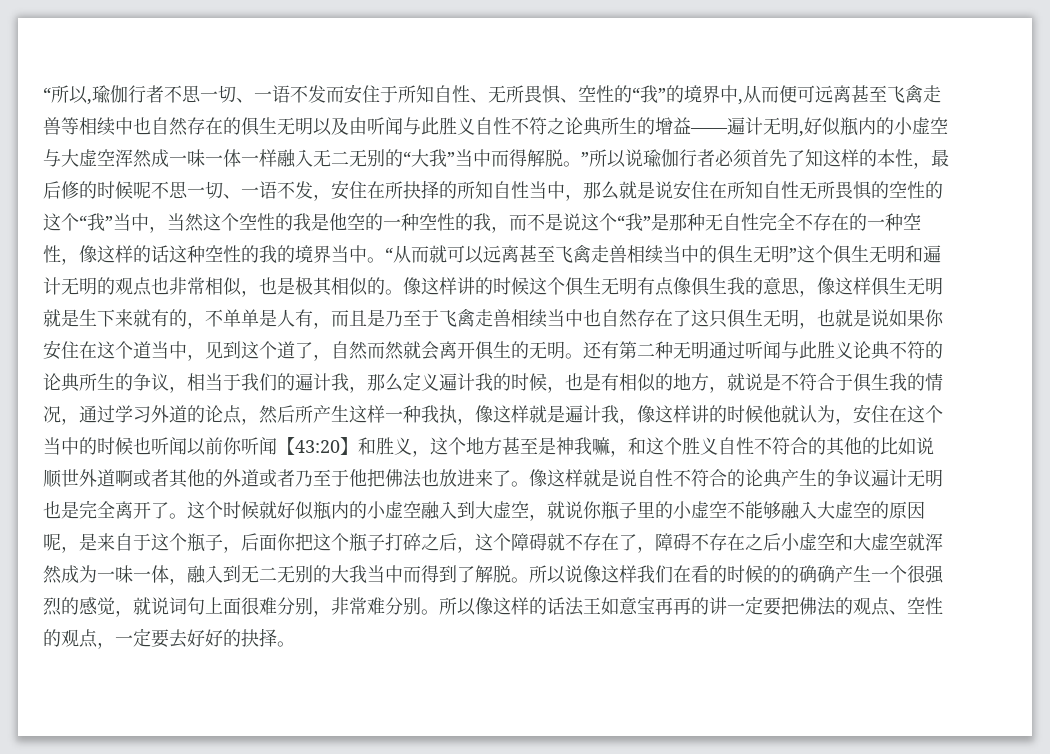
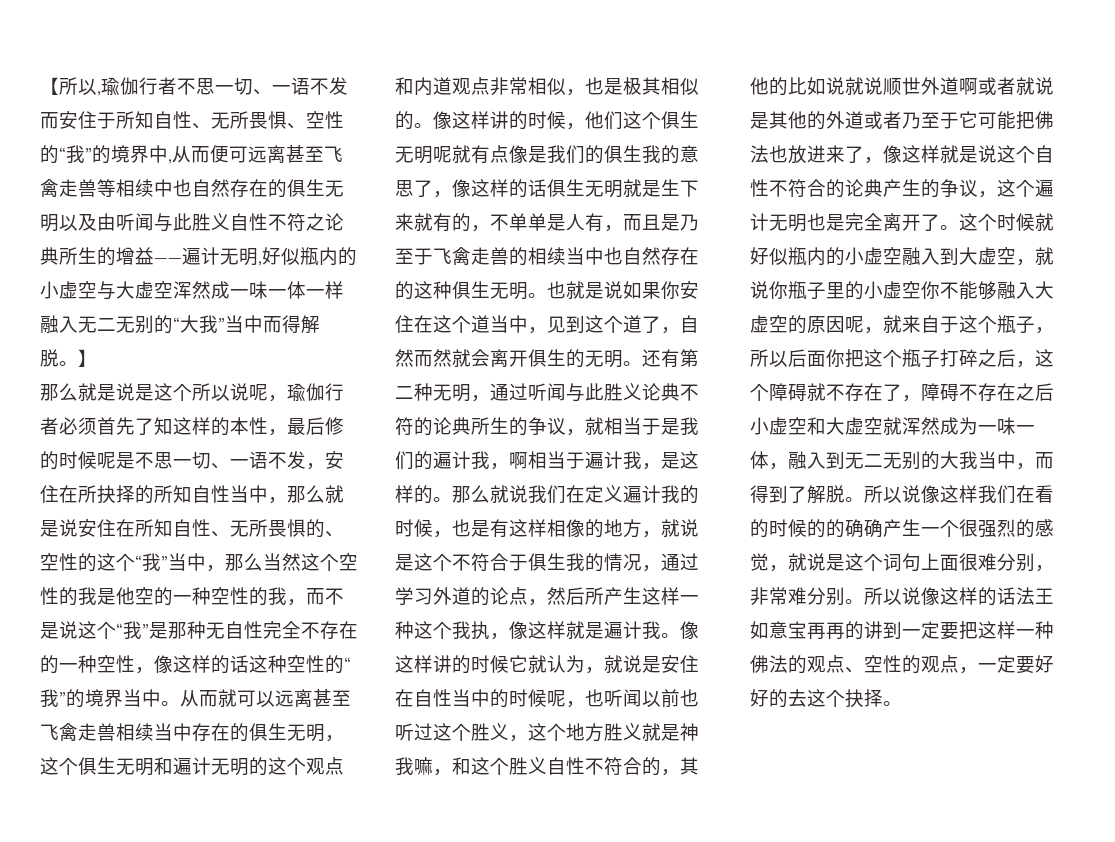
[43,87,51,101] “ -> [40,77,59,95] 【
[581,149,643,168] ”所以说 -> [78,349,97,367] [40,383,287,402] 】 // 那么就是说是这个所以说呢，
(151, 190) none -> [116,452,135,469] 是
(799, 190) none -> [211,531,230,537] 、
(889, 190) none -> [325,531,344,537] 、
(167, 229) none -> [225,553,263,571] 那么
[259,245,277,263] 我 -> [344,657,351,671] [40,689,66,707] “我”
[385,247,393,261] “ -> (180, 703) none
[699,245,797,264] 的俱生无明” -> [192,723,344,742] 存在的俱生无明，
[115,277,169,296] 观点也 -> [268,757,344,775] [395,77,490,96] 这个观点和内道观点
[529,277,691,296] 这个俱生无明有点像 -> [566,111,699,130] [395,145,604,164] ，他们这个俱生无明呢就有点像是我们的
[799,277,871,297] ，像这样 -> [414,179,547,198] 了，像这样的话
(511, 318) none -> [509,247,528,266] 的
[673,309,817,329] 了这只俱生无明， -> [395,281,547,300] 的这种俱生无明。
(709, 350) none -> [471,395,490,402] ，
[187,373,241,391] 相当于 -> [585,417,680,435] 就相当于是
[367,373,403,392] 那么 -> [509,451,699,470] [395,485,585,504] 啊相当于遍计我，是这样的。那么就说我们在
[619,373,656,392] 相似 -> [509,519,585,537] 这样相像
(781, 382) none -> [414,553,452,571] 这个
(421, 414) none -> [414,621,452,639] 这个
[619,405,781,425] ，像这样讲的时候他 -> [661,621,699,639] [395,655,528,674] 。像这样讲的时候它
[853,404,943,424] 安住在这个 -> [604,655,699,673] [395,689,452,707] 就说是安住在自性
(133, 446) none -> [547,690,585,708] 呢，
[223,437,376,455] 你听闻【43:20】和 -> [680,689,699,707] [395,723,471,741] 也听过这个
[502,437,538,455] 甚至 -> [604,723,661,741] 胜义就
(826, 446) none -> [661,769,680,776] ，
(934, 446) none -> [845,77,883,95] 就说
(169, 478) none -> [1016,77,1054,95] [750,112,769,129] 就说是
[349,469,367,487] 他 -> [959,111,1016,130] 它可能
[511,481,529,487] 。 -> [864,157,883,164] ，
(637, 478) none -> [997,145,1035,163] 这个
(871, 478) none -> [978,179,1035,198] ，这个
(727, 509) none -> [921,281,940,299] 你
[79,533,97,551] 是 -> [883,315,902,333] 就
(241, 549) none -> [750,349,788,367] 所以
(403, 574) none -> [1016,463,1035,470] ，
(169, 606) none -> [826,553,883,571] 是这个
(476, 607) none -> [902,587,921,605] 说
(727, 606) none -> [883,621,902,639] 到
(799, 606) none -> [978,621,1054,639] 这样一种
[169,629,241,648] 去好好的 -> [1035,655,1054,673] [750,689,845,708] 好好的去这个

